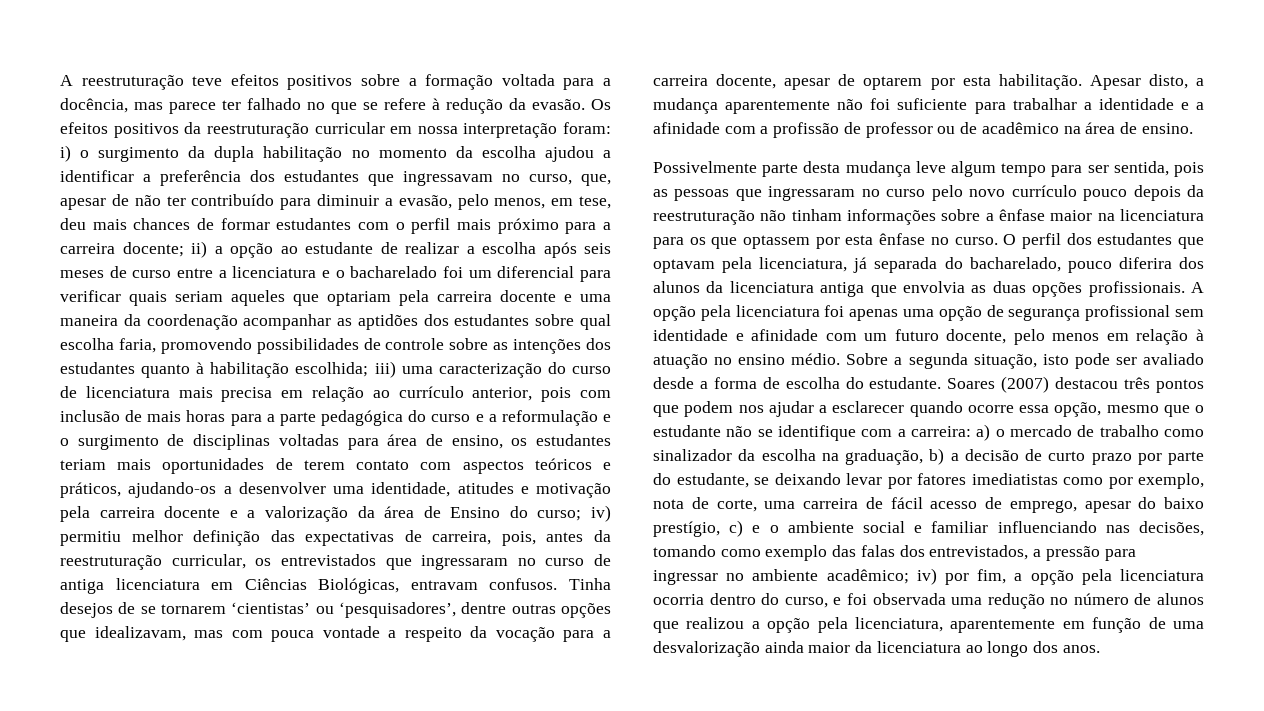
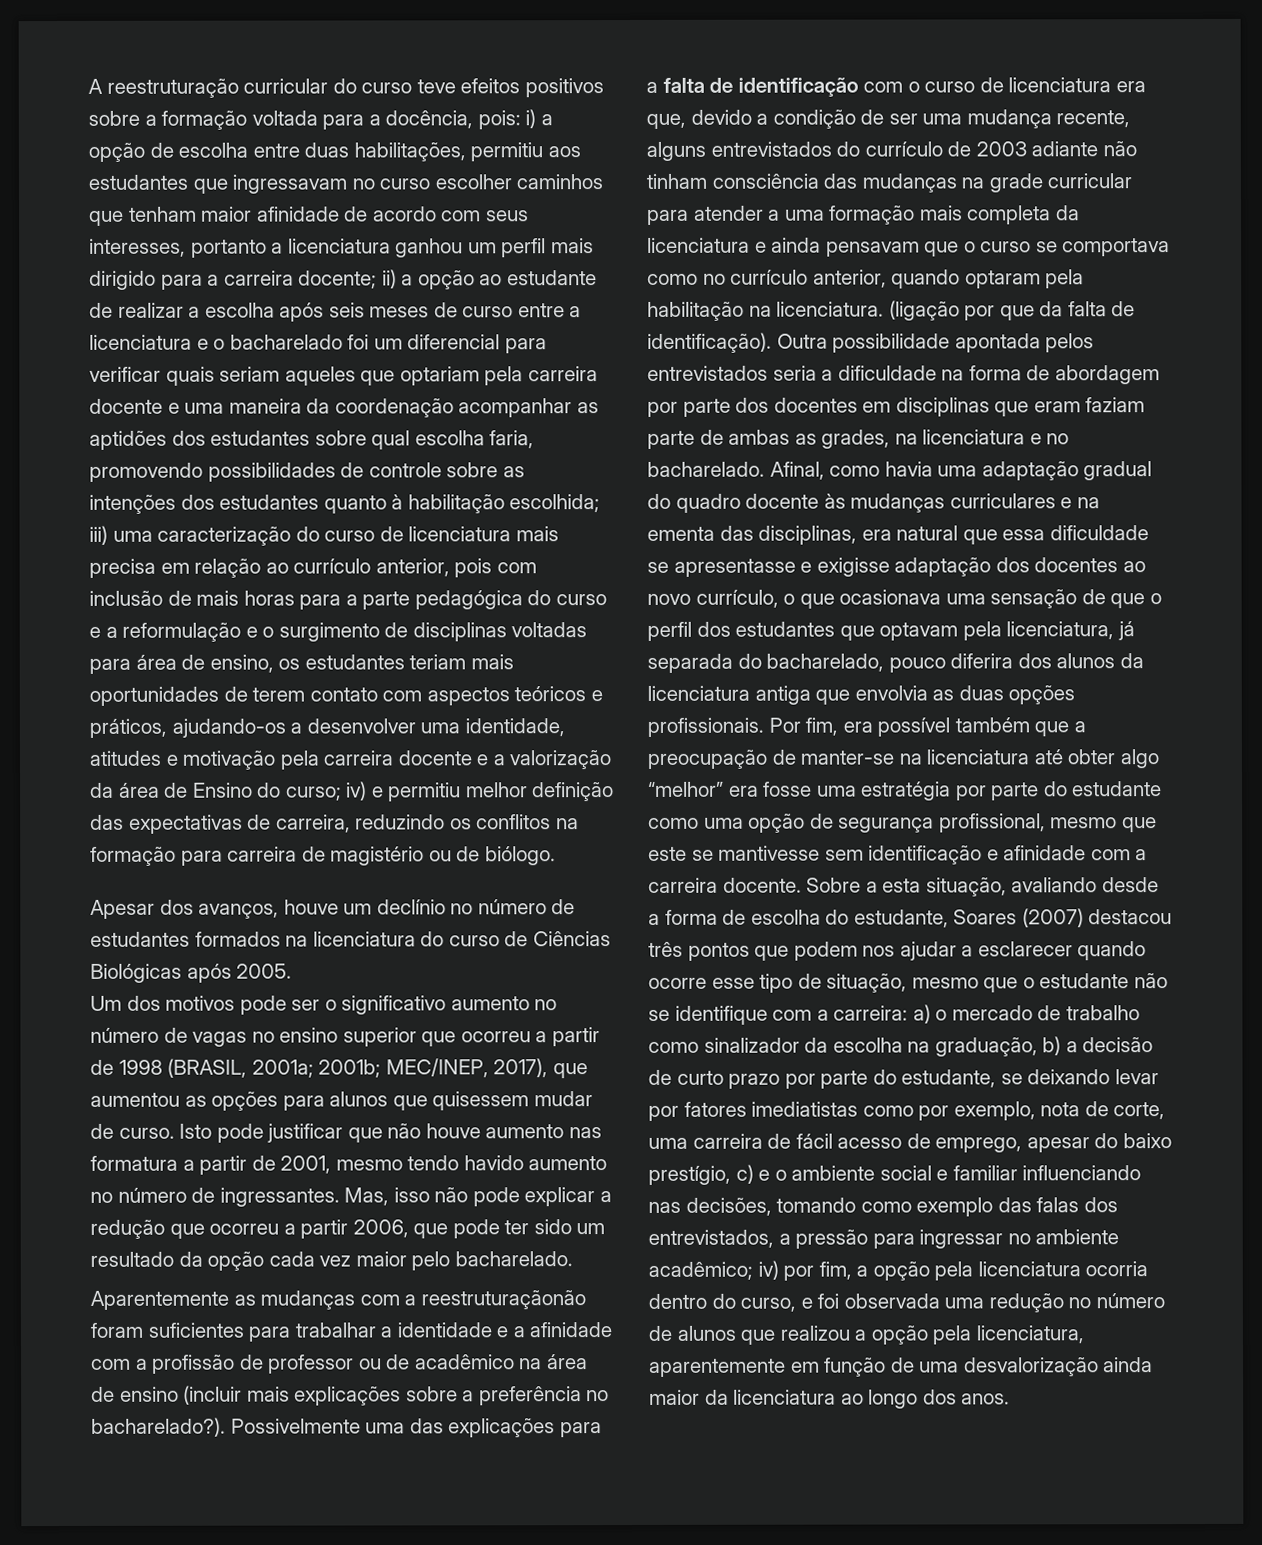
(184, 82) none -> [243,78,413,94] curricular do curso
[134,98,611,114] [60,122,611,138] [60,145,611,162] [60,170,611,186] [60,194,611,210] [60,218,405,230] mas parece ter falhado no que se refere à redução da evasão. Os efeitos positivos da reestruturação curricular em nossa interpretação foram: i) o surgimento da dupla habilitação no momento da escolha ajudou a identificar a preferência dos estudantes que ingressavam no curso, que, apesar de não ter contribuído para diminuir a evasão, pelo menos, em tese, deu mais chances de formar estudantes com o -> [477,109,553,130] [88,142,581,162] [88,174,604,194] [89,206,529,226] [89,238,497,258] pois: i) a opção de escolha entre duas habilitações, permitiu aos estudantes que ingressavam no curso escolher caminhos que tenham maior afinidade de acordo com seus interesses, portanto a licenciatura ganhou um
[497,218,559,234] próximo -> [89,270,156,290] dirigido
(611, 513) none -> [371,786,384,798] e
[501,530,611,546] [60,554,611,570] [60,578,611,594] [60,602,611,618] [60,626,611,642] [653,74,1204,90] [653,98,968,114] pois, antes da reestruturação curricular, os entrevistados que ingressaram no curso de antiga licenciatura em Ciências Biológicas, entravam confusos. Tinha desejos de se tornarem ‘cientistas’ ou ‘pesquisadores’, dentre outras opções que idealizavam, mas com pouca vontade a respeito da vocação para a carreira docente, apesar de optarem por esta habilitação. Apesar disto, a mudança aparentemente não foi suficiente -> [355,814,579,830] [90,846,556,866] [90,899,576,919] [90,931,611,947] [90,963,293,983] [90,995,558,1015] [90,1027,600,1047] [90,1058,588,1079] [90,1091,593,1111] [90,1123,602,1143] [90,1155,608,1175] [90,1187,612,1207] [90,1219,606,1239] [90,1251,573,1271] [90,1290,586,1310] [90,1322,244,1338] reduzindo os conflitos na formação para carreira de magistério ou de biólogo. // Apesar dos avanços, houve um declínio no número de estudantes formados na licenciatura do curso de Ciências Biológicas após 2005. // Um dos motivos pode ser o significativo aumento no número de vagas no ensino superior que ocorreu a partir de 1998 (BRASIL, 2001a; 2001b; MEC/INEP, 2017), que aumentou as opções para alunos que quisessem mudar de curso. Isto pode justificar que não houve aumento nas formatura a partir de 2001, mesmo tendo havido aumento no número de ingressantes. Mas, isso não pode explicar a redução que ocorreu a partir 2006, que pode ter sido um resultado da opção cada vez maior pelo bacharelado. // Aparentemente as mudanças com a reestruturaçãonão foram suficientes
[1141,123,1193,134] [653,161,1204,177] [653,185,1204,201] [653,209,1204,225] [653,233,1017,249] ensino. // Possivelmente parte desta mudança leve algum tempo para ser sentida, pois as pessoas que ingressaram no curso pelo novo currículo pouco depois da reestruturação não tinham informações sobre a ênfase maior na licenciatura para os que optassem por esta ênfase no curso. O -> [119,1385,610,1406] [91,1417,602,1438] [646,77,1146,97] [646,109,1131,129] [646,141,1137,161] [646,173,1133,193] [647,205,1080,225] [647,237,1171,257] [647,269,1085,289] [647,300,1136,321] [647,332,1095,353] [647,365,1160,385] [647,397,1146,417] [647,429,1070,449] [647,461,1153,481] [647,493,1100,513] [647,525,1149,545] [647,557,1146,577] [647,589,1162,609] ensino (incluir mais explicações sobre a preferência no bacharelado?). Possivelmente uma das explicações para a falta de identificação com o curso de licenciatura era que, devido a condição de ser uma mudança recente, alguns entrevistados do currículo de 2003 adiante não tinham consciência das mudanças na grade curricular para atender a uma formação mais completa da licenciatura e ainda pensavam que o curso se comportava como no currículo anterior, quando optaram pela habilitação na licenciatura. (ligação por que da falta de identificação). Outra possibilidade apontada pelos entrevistados seria a dificuldade na forma de abordagem por parte dos docentes em disciplinas que eram faziam parte de ambas as grades, na licenciatura e no bacharelado. Afinal, como havia uma adaptação gradual do quadro docente às mudanças curriculares e na ementa das disciplinas, era natural que essa dificuldade se apresentasse e exigisse adaptação dos docentes ao novo currículo, o que ocasionava uma sensação de que o
[1191,282,1204,293] [653,305,1204,321] [653,329,1204,345] [653,353,1204,369] A opção pela licenciatura foi apenas uma opção de segurança profissional sem identidade e afinidade com um futuro docente, pelo menos em relação à atuação no ensino médio. Sobre a segunda situação, isto pode ser avaliado -> [768,717,1086,737] [647,749,1159,769] [648,781,1163,801] [648,813,1157,833] [648,845,1148,865] [648,877,1098,897] Por fim, era possível também que a preocupação de manter-se na licenciatura até obter algo “melhor” era fosse uma estratégia por parte do estudante como uma opção de segurança profissional, mesmo que este se mantivesse sem identificação e afinidade com a carreira docente. Sobre a esta situação, avaliando
[869,377,942,389] estudante. -> [853,909,949,928] estudante,
[1019,402,1102,417] essa opção, -> [711,973,908,993] esse tipo de situação,

